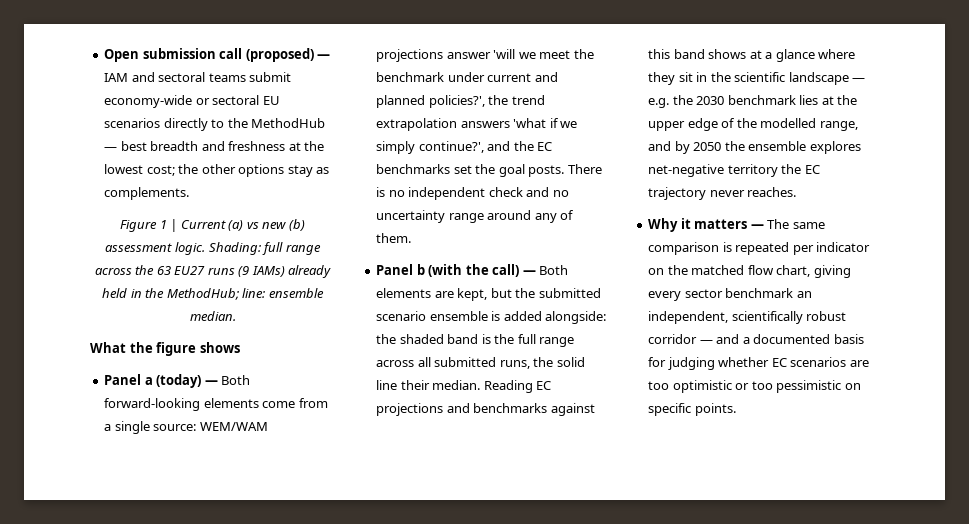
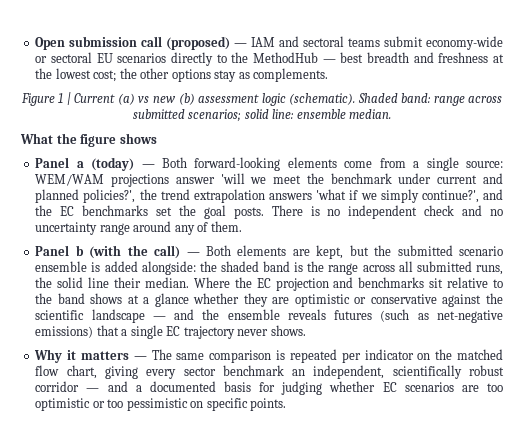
[174,242,321,255] [94,265,332,278] [102,288,239,300] logic. Shading: full range across the 63 EU27 runs (9 IAMs) already held in the MethodHub; -> [261,93,503,106] [132,109,269,122] logic (schematic). Shaded band: range across submitted scenarios; solid
[517,334,536,344] full -> (325, 266) none
[483,380,552,393] [376,403,595,416] [648,49,671,59] Reading EC projections and benchmarks against this -> [193,277,503,291] [35,293,53,304] Where the EC projection and benchmarks sit relative to the
[818,49,856,59] [648,72,866,85] [648,95,858,108] [648,118,858,131] [648,141,861,154] [648,164,802,177] where they sit in the scientific landscape — e.g. the 2030 benchmark lies at the upper edge of the modelled range, and by 2050 the ensemble explores net-negative territory the -> [193,293,504,307] [35,309,503,323] [35,325,163,339] whether they are optimistic or conservative against the scientific landscape — and the ensemble reveals futures (such as net-negative emissions) that a single
[747,187,797,197] reaches. -> [270,325,306,336] shows.

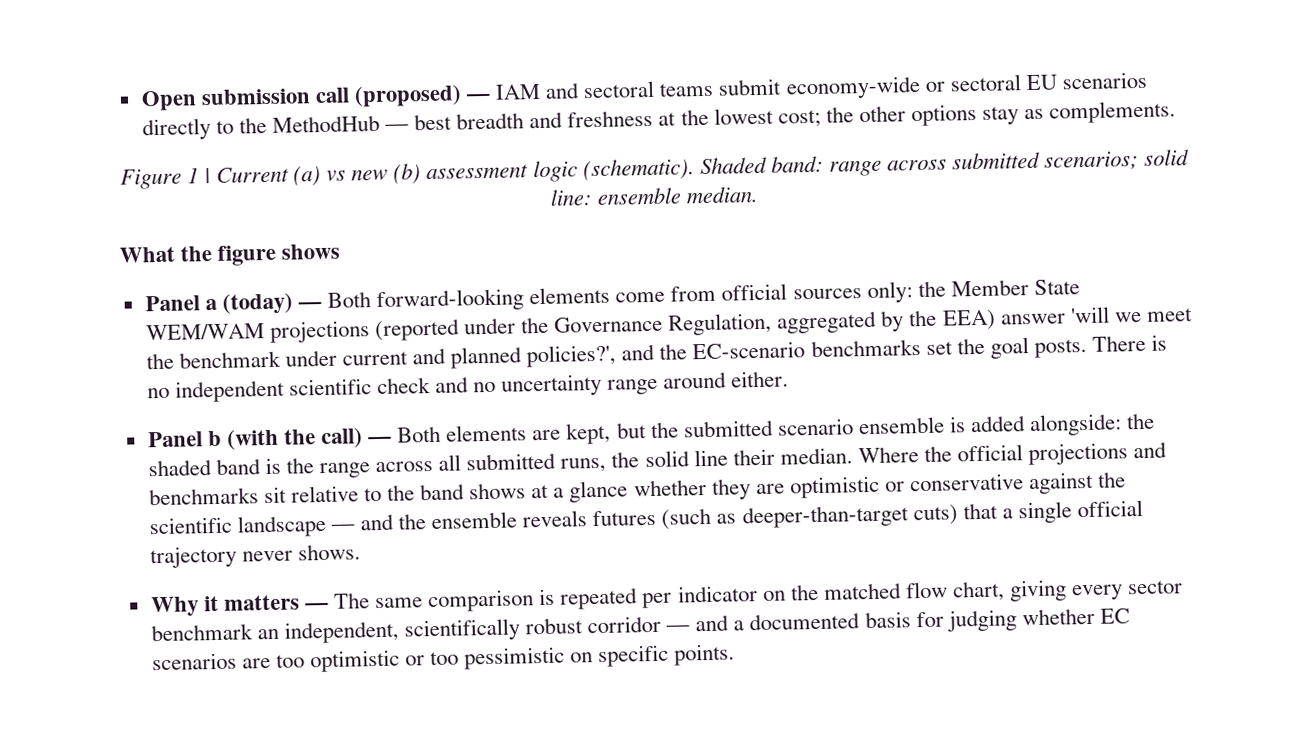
[413,157,504,171] [35,174,170,187] a single source: WEM/WAM projections -> [721,279,1080,304] [145,309,996,343] official sources only: the Member State WEM/WAM projections (reported under the Governance Regulation, aggregated by the EEA)
[139,189,503,203] [35,205,75,216] the trend extrapolation answers 'what if we simply continue?', and the EC -> [621,341,806,361] and the EC-scenario
(418, 212) none -> [288,378,372,396] scientific
[174,221,242,235] any of them. -> [731,370,790,388] either.
[256,278,329,291] EC projection -> [956,442,1129,466] official projections
[436,310,503,323] [35,326,94,338] net-negative emissions) -> [741,504,958,529] deeper-than-target cuts)
[166,326,181,336] EC -> [1076,500,1143,518] official

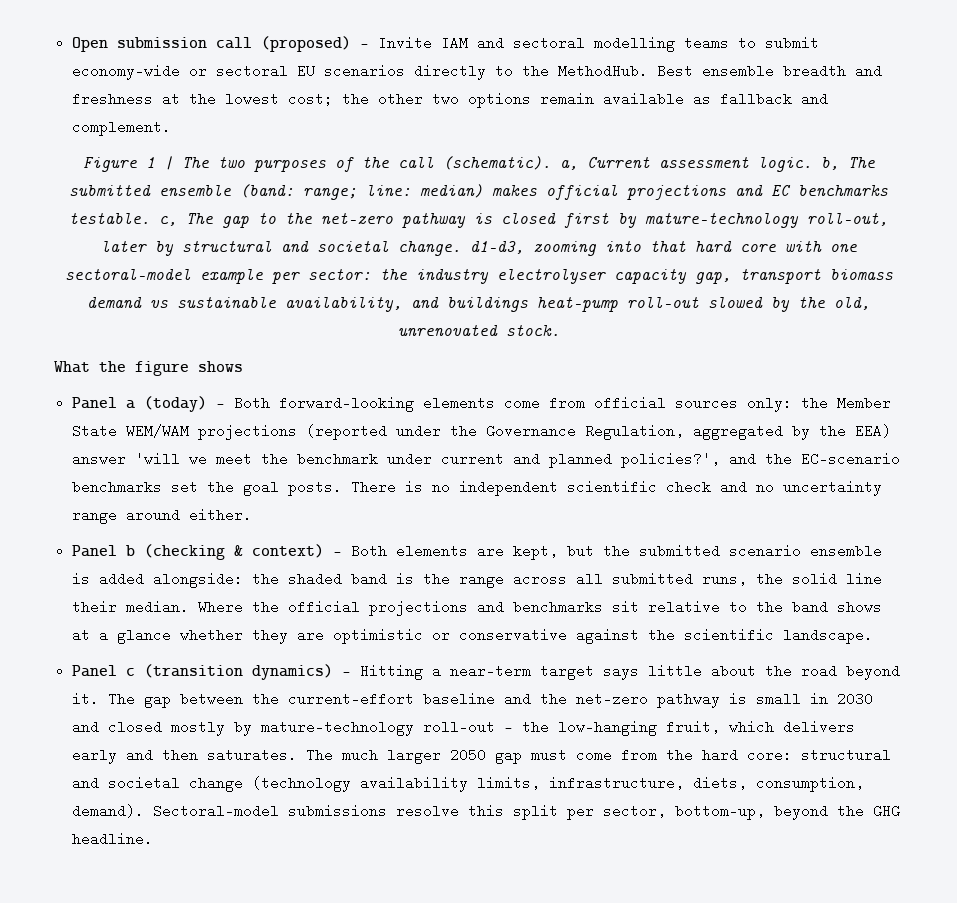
(492, 96) none -> [378,36,433,50] Invite
[659,82,715,97] teams -> [594,36,757,52] modelling teams to
[271,113,453,133] MethodHub — best -> [558,64,775,78] MethodHub. Best ensemble
[910,100,1177,127] [119,149,1190,190] [549,185,759,206] options stay as complements. // Figure 1 | Current (a) vs new (b) assessment logic (schematic). Shaded band: range across submitted scenarios; solid line: ensemble median. -> [432,92,829,108] [72,120,172,136] [82,156,875,172] [69,184,888,200] [69,212,888,228] [100,240,857,256] [64,268,893,284] [87,296,870,312] [397,324,560,336] two options remain available as fallback and complement. // Figure 1 | The two purposes of the call (schematic). a, Current assessment logic. b, The submitted ensemble (band: range; line: median) makes official projections and EC benchmarks testable. c, The gap to the net-zero pathway is closed first by mature-technology roll-out, later by structural and societal change. d1–d3, zooming into that hard core with one sectoral-model example per sector: the industry electrolyser capacity gap, transport biomass demand vs sustainable availability, and buildings heat-pump roll-out slowed by the old, unrenovated stock.
[226,427,364,450] (with the call) -> [144,544,325,560] (checking & context)
[236,500,1143,538] [149,543,361,569] [150,579,1184,618] [150,607,1130,644] [151,643,736,673] landscape — and the ensemble reveals futures (such as deeper-than-target cuts) that a single official trajectory never shows. // Why it matters — The same comparison is repeated per indicator on the matched flow chart, giving every sector benchmark an independent, scientifically robust corridor — and a documented basis for judging whether EC scenarios are too optimistic or too pessimistic on specific points. -> [783,628,874,644] [72,664,901,680] [72,692,874,708] [72,720,856,736] [72,748,892,764] [72,776,865,792] [72,804,901,820] [72,832,154,846] landscape. // Panel c (transition dynamics) — Hitting a near-term target says little about the road beyond it. The gap between the current-effort baseline and the net-zero pathway is small in 2030 and closed mostly by mature-technology roll-out — the low-hanging fruit, which delivers early and then saturates. The much larger 2050 gap must come from the hard core: structural and societal change (technology availability limits, infrastructure, diets, consumption, demand). Sectoral-model submissions resolve this split per sector, bottom-up, beyond the GHG headline.

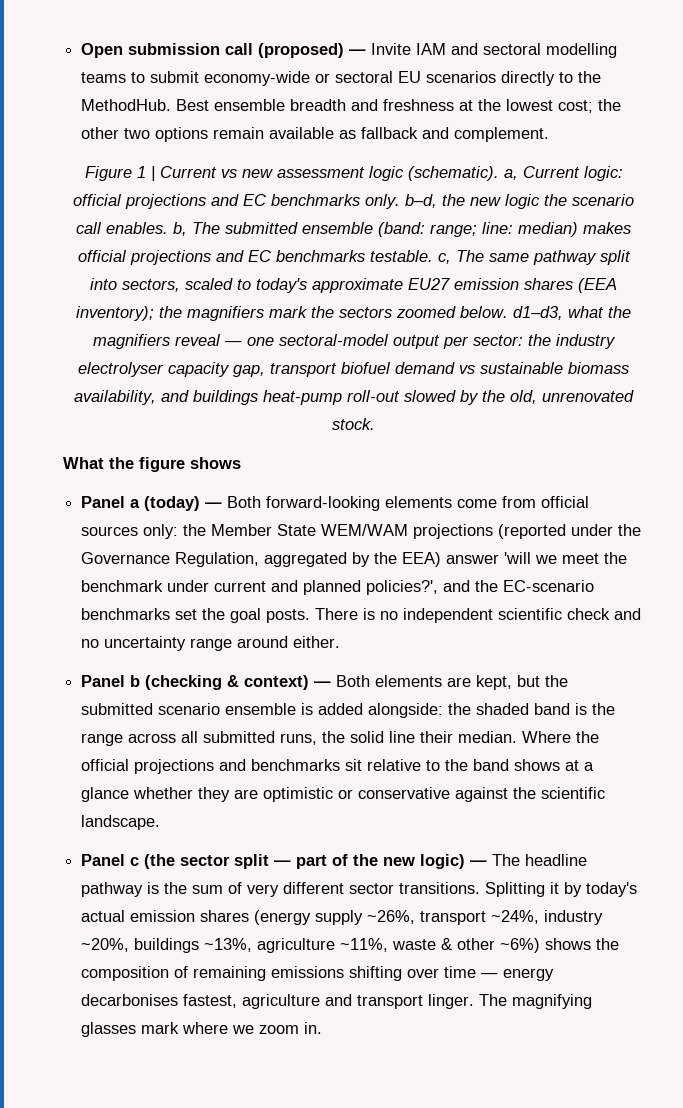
[181,156,812,172] The two purposes of the call (schematic). a, Current assessment logic. -> [159,166,623,181] [73,194,634,209] [76,222,168,234] Current vs new assessment logic (schematic). a, Current logic: official projections and EC benchmarks only. b–d, the new logic the scenario call enables.
[222,212,888,228] [100,240,822,256] gap to the net-zero pathway is closed first by mature-technology roll-out, later by structural and societal change. d1–d3, zooming into that hard core with -> [488,250,631,265] [90,278,617,293] [76,306,631,321] [93,334,242,349] same pathway split into sectors, scaled to today's approximate EU27 emission shares (EEA inventory); the magnifiers mark the sectors zoomed below. d1–d3, what the magnifiers reveal —
[199,268,263,284] example -> [393,335,440,349] output
[829,268,893,280] biomass -> [341,362,391,374] biofuel
(276, 302) none -> [568,362,629,374] biomass
[144,664,901,680] [72,692,874,708] [72,720,856,736] [72,748,892,764] [72,776,865,792] [72,804,901,820] [72,832,154,846] (transition dynamics) — Hitting a near-term target says little about the road beyond it. The gap between the current-effort baseline and the net-zero pathway is small in 2030 and closed mostly by mature-technology roll-out — the low-hanging fruit, which delivers early and then saturates. The much larger 2050 gap must come from the hard core: structural and societal change (technology availability limits, infrastructure, diets, consumption, demand). Sectoral-model submissions resolve this split per sector, bottom-up, beyond the GHG headline. -> [144,854,588,869] [81,882,638,897] [81,910,604,925] [81,938,620,953] [81,966,555,981] [81,994,593,1009] [81,1022,323,1037] (the sector split — part of the new logic) — The headline pathway is the sum of very different sector transitions. Splitting it by today's actual emission shares (energy supply ~26%, transport ~24%, industry ~20%, buildings ~13%, agriculture ~11%, waste & other ~6%) shows the composition of remaining emissions shifting over time — energy decarbonises fastest, agriculture and transport linger. The magnifying glasses mark where we zoom in.

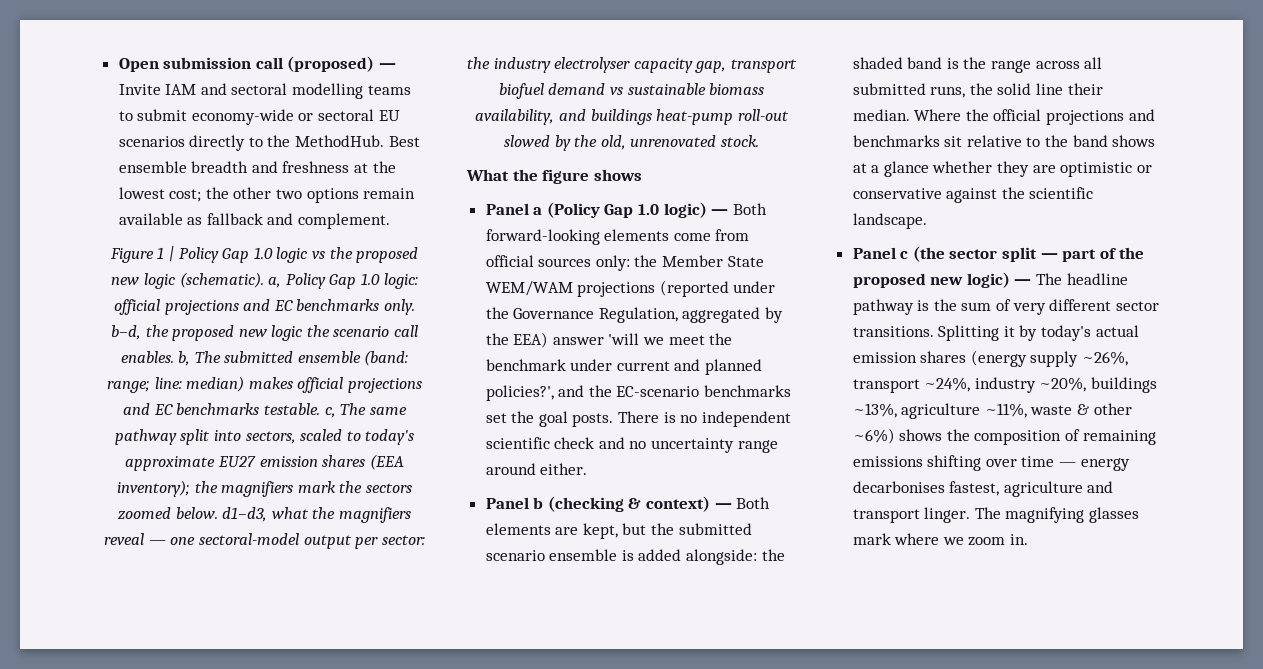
[159,166,580,181] Current vs new assessment logic (schematic). a, Current -> [178,247,419,263] [111,272,380,289] Policy Gap 1.0 logic vs the proposed new logic (schematic). a, Policy Gap 1.0
(465, 200) none -> [172,325,235,341] proposed
[144,496,201,511] (today) -> [546,202,707,218] (Policy Gap 1.0 logic)
(379, 860) none -> [852,273,926,288] proposed

